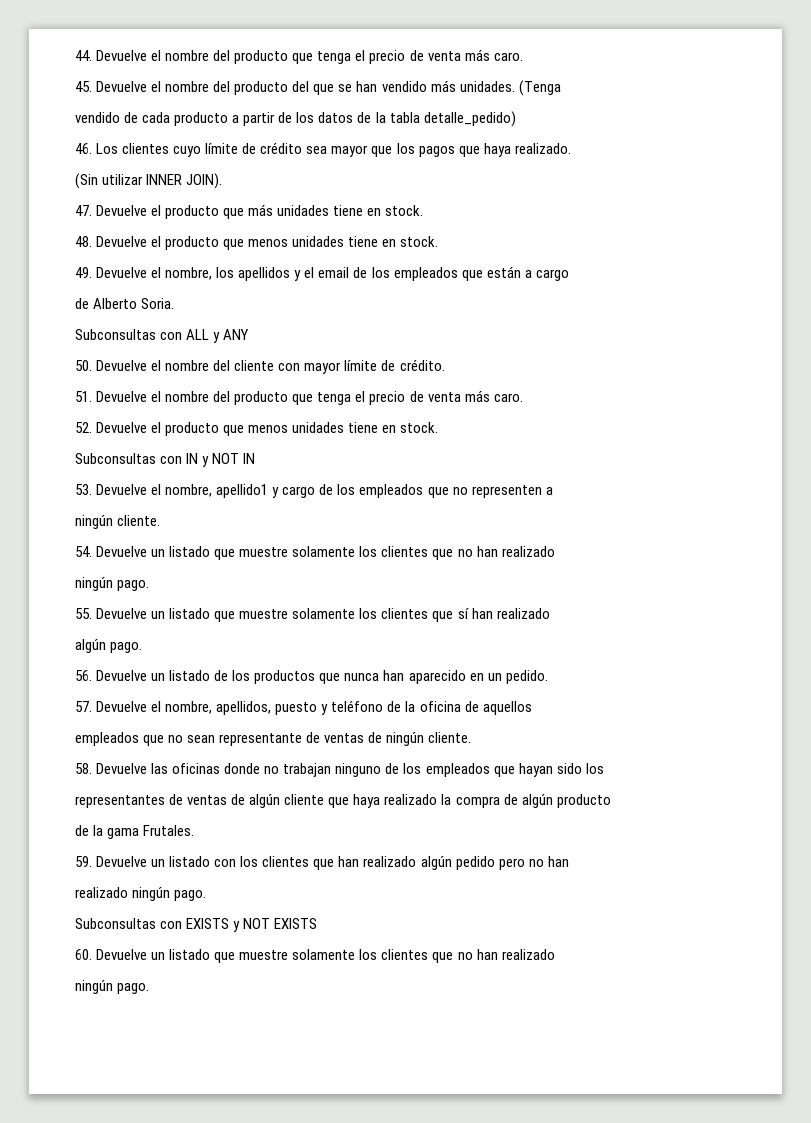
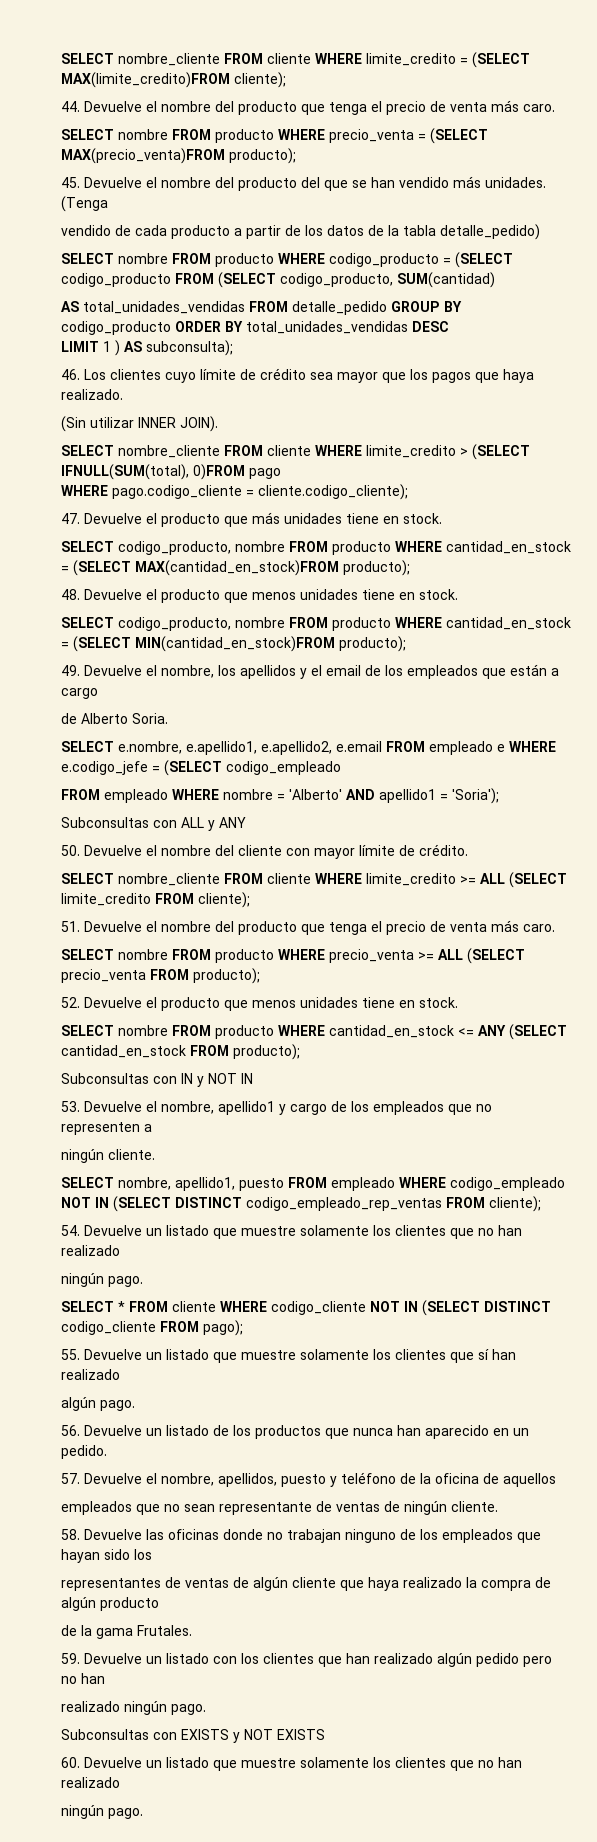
(75, 55) none -> [61,52,530,68] [61,72,286,88] SELECT nombre_cliente FROM cliente WHERE limite_credito = (SELECT MAX(limite_credito)FROM cliente); //
(523, 56) none -> [61,128,488,144] [61,148,296,164] // SELECT nombre FROM producto WHERE precio_venta = (SELECT MAX(precio_venta)FROM producto);
(516, 119) none -> [61,252,513,268] [61,272,495,288] [61,301,462,315] [61,321,449,335] [61,340,233,356] // SELECT nombre FROM producto WHERE codigo_producto = (SELECT codigo_producto FROM (SELECT codigo_producto, SUM(cantidad) // AS total_unidades_vendidas FROM detalle_pedido GROUP BY codigo_producto ORDER BY total_unidades_vendidas DESC // LIMIT 1 ) AS subconsulta);
(223, 181) none -> [61,444,530,460] [61,464,281,480] [61,484,408,500] // SELECT nombre_cliente FROM cliente WHERE limite_credito > (SELECT IFNULL(SUM(total), 0)FROM pago // WHERE pago.codigo_cliente = cliente.codigo_cliente);
(424, 210) none -> [61,541,571,555] [61,560,410,576] // SELECT codigo_producto, nombre FROM producto WHERE cantidad_en_stock = (SELECT MAX(cantidad_en_stock)FROM producto);
(439, 241) none -> [61,617,571,631] [61,636,406,652] // SELECT codigo_producto, nombre FROM producto WHERE cantidad_en_stock = (SELECT MIN(cantidad_en_stock)FROM producto);
(175, 303) none -> [61,741,556,755] [61,760,341,776] [61,788,499,804] // SELECT e.nombre, e.apellido1, e.apellido2, e.email FROM empleado e WHERE e.codigo_jefe = (SELECT codigo_empleado // FROM empleado WHERE nombre = 'Alberto' AND apellido1 = 'Soria');
(445, 365) none -> [61,872,567,888] [61,892,250,908] // SELECT nombre_cliente FROM cliente WHERE limite_credito >= ALL (SELECT limite_credito FROM cliente);
(523, 397) none -> [61,948,525,964] [61,968,260,984] // SELECT nombre FROM producto WHERE precio_venta >= ALL (SELECT precio_venta FROM producto);
(439, 427) none -> [61,1024,567,1040] [61,1044,300,1060] // SELECT nombre FROM producto WHERE cantidad_en_stock <= ANY (SELECT cantidad_en_stock FROM producto);
(161, 520) none -> [61,1177,565,1191] [61,1196,541,1212] // SELECT nombre, apellido1, puesto FROM empleado WHERE codigo_empleado NOT IN (SELECT DISTINCT codigo_empleado_rep_ventas FROM cliente);
(150, 585) none -> [61,1300,551,1316] [61,1320,243,1336] // SELECT * FROM cliente WHERE codigo_cliente NOT IN (SELECT DISTINCT codigo_cliente FROM pago);

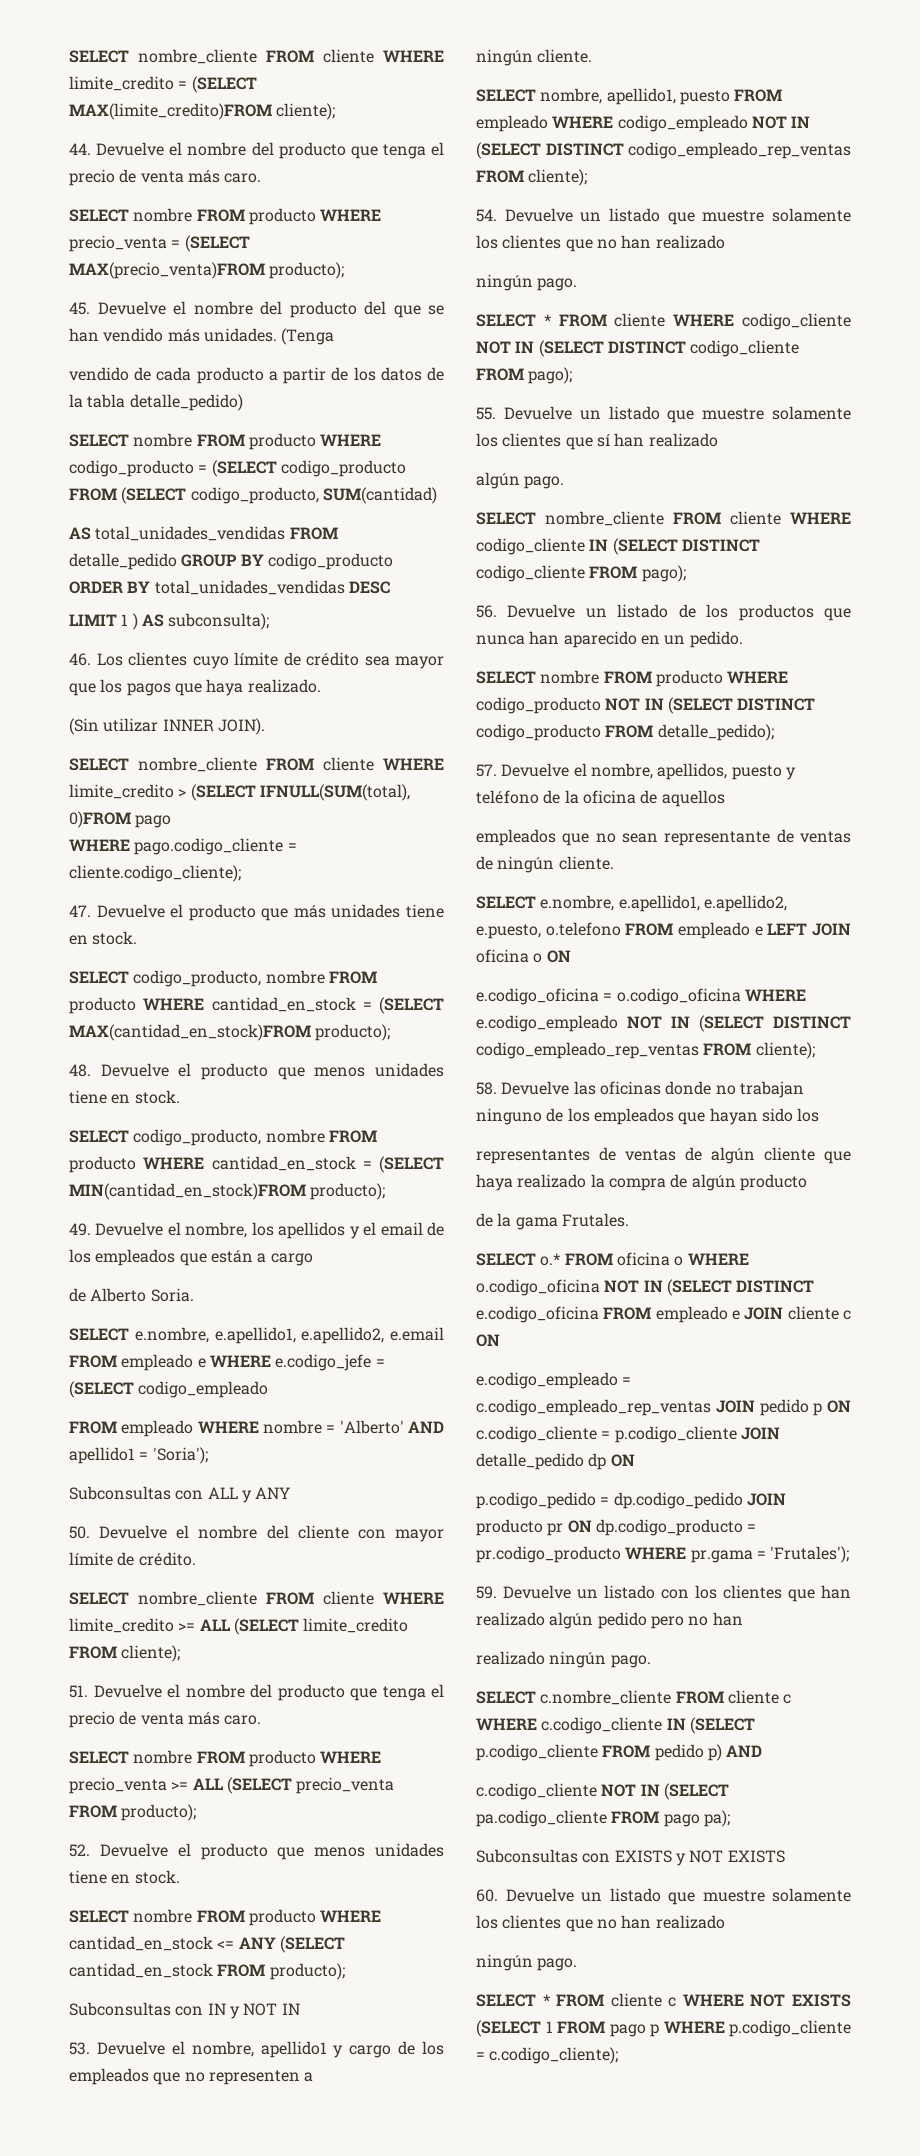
(135, 1405) none -> [476,511,851,526] [476,538,760,555] [476,565,686,582] // SELECT nombre_cliente FROM cliente WHERE codigo_cliente IN (SELECT DISTINCT codigo_cliente FROM pago);
(107, 1452) none -> [476,670,789,687] [476,697,816,714] [476,724,774,741] // SELECT nombre FROM producto WHERE codigo_producto NOT IN (SELECT DISTINCT codigo_producto FROM detalle_pedido);
(498, 1506) none -> [476,895,787,912] [476,922,852,939] [476,949,571,963] [476,988,806,1005] [476,1015,851,1032] [476,1042,815,1059] // SELECT e.nombre, e.apellido1, e.apellido2, e.puesto, o.telefono FROM empleado e LEFT JOIN oficina o ON // e.codigo_oficina = o.codigo_oficina WHERE e.codigo_empleado NOT IN (SELECT DISTINCT codigo_empleado_rep_ventas FROM cliente);
(192, 1630) none -> [476,1252,749,1266] [476,1279,815,1296] [476,1306,851,1323] [476,1334,500,1347] [476,1372,632,1389] [476,1399,851,1416] [476,1426,780,1443] [476,1453,635,1470] [476,1492,786,1509] [476,1519,757,1536] [476,1546,850,1563] // SELECT o.* FROM oficina o WHERE o.codigo_oficina NOT IN (SELECT DISTINCT e.codigo_oficina FROM empleado e JOIN cliente c ON // e.codigo_empleado = c.codigo_empleado_rep_ventas JOIN pedido p ON c.codigo_cliente = p.codigo_cliente JOIN detalle_pedido dp ON // p.codigo_pedido = dp.codigo_pedido JOIN producto pr ON dp.codigo_producto = pr.codigo_producto WHERE pr.gama = 'Frutales');
(206, 1709) none -> [476,1690,792,1705] [476,1717,755,1734] [476,1744,763,1761] [476,1783,729,1800] [476,1810,730,1827] // SELECT c.nombre_cliente FROM cliente c WHERE c.codigo_cliente IN (SELECT p.codigo_cliente FROM pedido p) AND // c.codigo_cliente NOT IN (SELECT pa.codigo_cliente FROM pago pa);
(143, 1813) none -> [476,1993,851,2007] [476,2020,851,2037] [476,2047,619,2064] // SELECT * FROM cliente c WHERE NOT EXISTS (SELECT 1 FROM pago p WHERE p.codigo_cliente = c.codigo_cliente);

